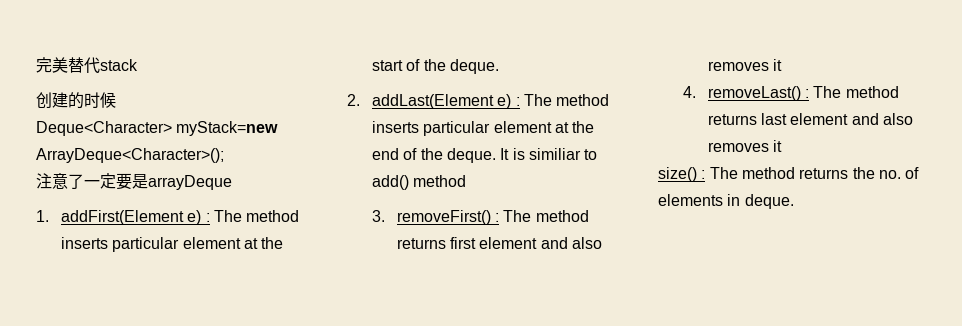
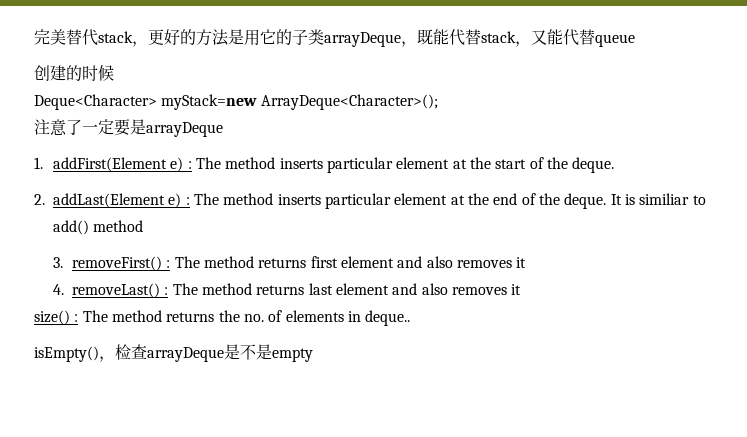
(138, 65) none -> [132,29,635,47] ，更好的方法是用它的子类arrayDeque，既能代替stack，又能代替queue
[744,194,794,209] deque. -> [365,310,411,326] [34,344,313,362] deque.. // isEmpty()，检查arrayDeque是不是empty

